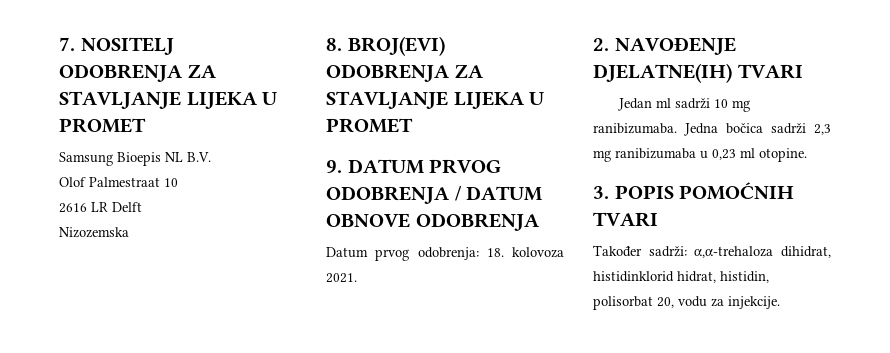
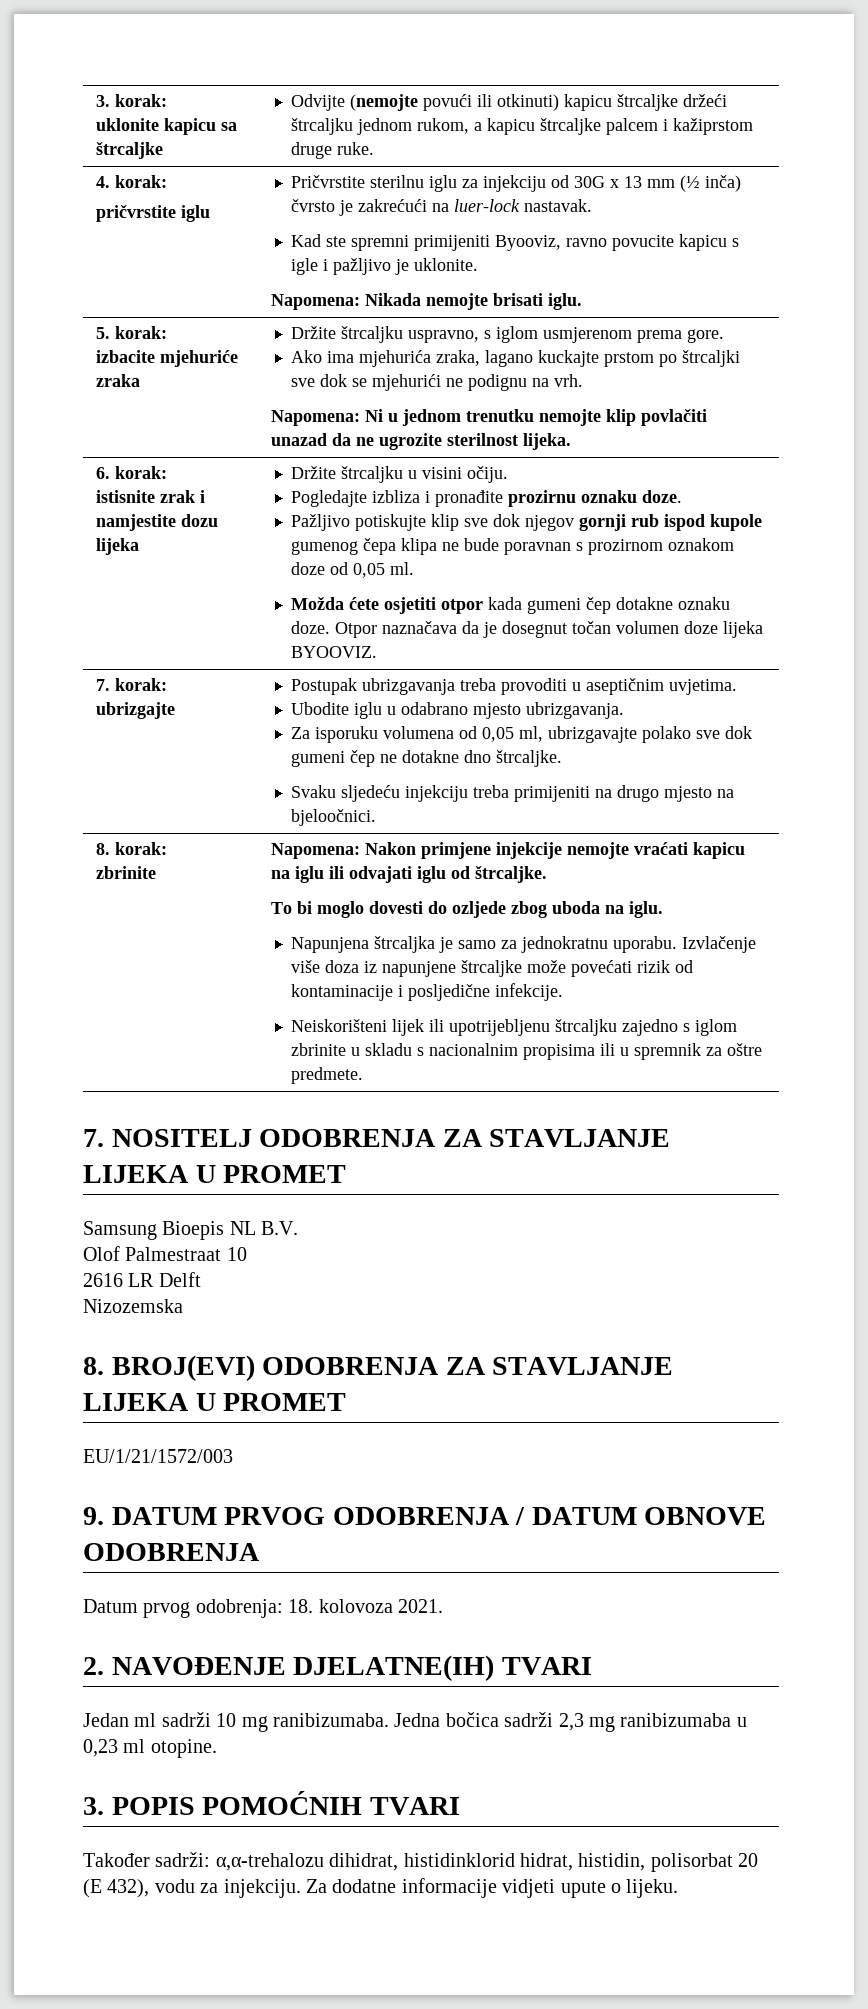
(59, 44) none -> [95,94,167,107] [95,118,237,135] [95,142,163,159] [290,94,727,111] [290,118,753,135] [290,142,374,159] [95,175,167,188] [95,205,210,222] [290,175,741,192] [290,199,592,216] [290,234,739,251] [290,258,478,275] [270,293,582,310] [95,326,167,339] [95,350,238,367] [95,374,140,387] [290,326,724,343] [290,350,740,367] [290,374,583,391] [270,409,707,426] [270,433,571,450] [95,466,167,479] [95,490,205,503] [95,514,218,531] [95,538,139,555] [290,466,508,483] [290,490,682,507] [290,514,762,531] [290,538,734,555] [290,562,414,578] [290,597,730,614] [290,621,763,638] [290,646,377,658] [95,678,167,691] [95,702,175,719] [290,678,737,695] [290,702,624,719] [290,726,752,743] [290,750,562,767] [290,785,734,802] [290,809,376,826] [95,842,167,855] [95,866,156,879] [270,842,745,859] [270,866,547,883] [270,901,663,918] [290,936,756,953] [290,960,693,977] [290,983,563,1001] [290,1019,737,1036] [290,1043,762,1060] [290,1067,363,1084] 3. korak: // uklonite kapicu sa štrcaljke | Odvijte (nemojte povući ili otkinuti) kapicu štrcaljke držeći štrcaljku jednom rukom, a kapicu štrcaljke palcem i kažiprstom druge ruke. // 4. korak: // pričvrstite iglu | Pričvrstite sterilnu iglu za injekciju od 30G x 13 mm (½ inča) čvrsto je zakrećući na luer-lock nastavak. // Kad ste spremni primijeniti Byooviz, ravno povucite kapicu s igle i pažljivo je uklonite. // Napomena: Nikada nemojte brisati iglu. // 5. korak: // izbacite mjehuriće zraka | Držite štrcaljku uspravno, s iglom usmjerenom prema gore. // Ako ima mjehurića zraka, lagano kuckajte prstom po štrcaljki sve dok se mjehurići ne podignu na vrh. // Napomena: Ni u jednom trenutku nemojte klip povlačiti unazad da ne ugrozite sterilnost lijeka. // 6. korak: // istisnite zrak i namjestite dozu lijeka | Držite štrcaljku u visini očiju. // Pogledajte izbliza i pronađite prozirnu oznaku doze. // Pažljivo potiskujte klip sve dok njegov gornji rub ispod kupole gumenog čepa klipa ne bude poravnan s prozirnom oznakom doze od 0,05 ml. // Možda ćete osjetiti otpor kada gumeni čep dotakne oznaku doze. Otpor naznačava da je dosegnut točan volumen doze lijeka BYOOVIZ. // 7. korak: ubrizgajte | Postupak ubrizgavanja treba provoditi u aseptičnim uvjetima. // Ubodite iglu u odabrano mjesto ubrizgavanja. // Za isporuku volumena od 0,05 ml, ubrizgavajte polako sve dok gumeni čep ne dotakne dno štrcaljke. // Svaku sljedeću injekciju treba primijeniti na drugo mjesto na bjeloočnici. // 8. korak: // zbrinite | Napomena: Nakon primjene injekcije nemojte vraćati kapicu na iglu ili odvajati iglu od štrcaljke. // To bi moglo dovesti do ozljede zbog uboda na iglu. // Napunjena štrcaljka je samo za jednokratnu uporabu. Izvlačenje više doza iz napunjene štrcaljke može povećati rizik od kontaminacije i posljedične infekcije. // Neiskorišteni lijek ili upotrijebljenu štrcaljku zajedno s iglom zbrinite u skladu s nacionalnim propisima ili u spremnik za oštre predmete. //
(413, 125) none -> [83,1449,233,1463] // EU/1/21/1572/003
[694,246,774,258] α,α-trehaloza -> [215,1853,324,1871] α,α-trehalozu
[657,296,780,309] 20, vodu za injekcije. -> [738,1853,759,1867] [83,1878,679,1898] 20 (E 432), vodu za injekciju. Za dodatne informacije vidjeti upute o lijeku.

